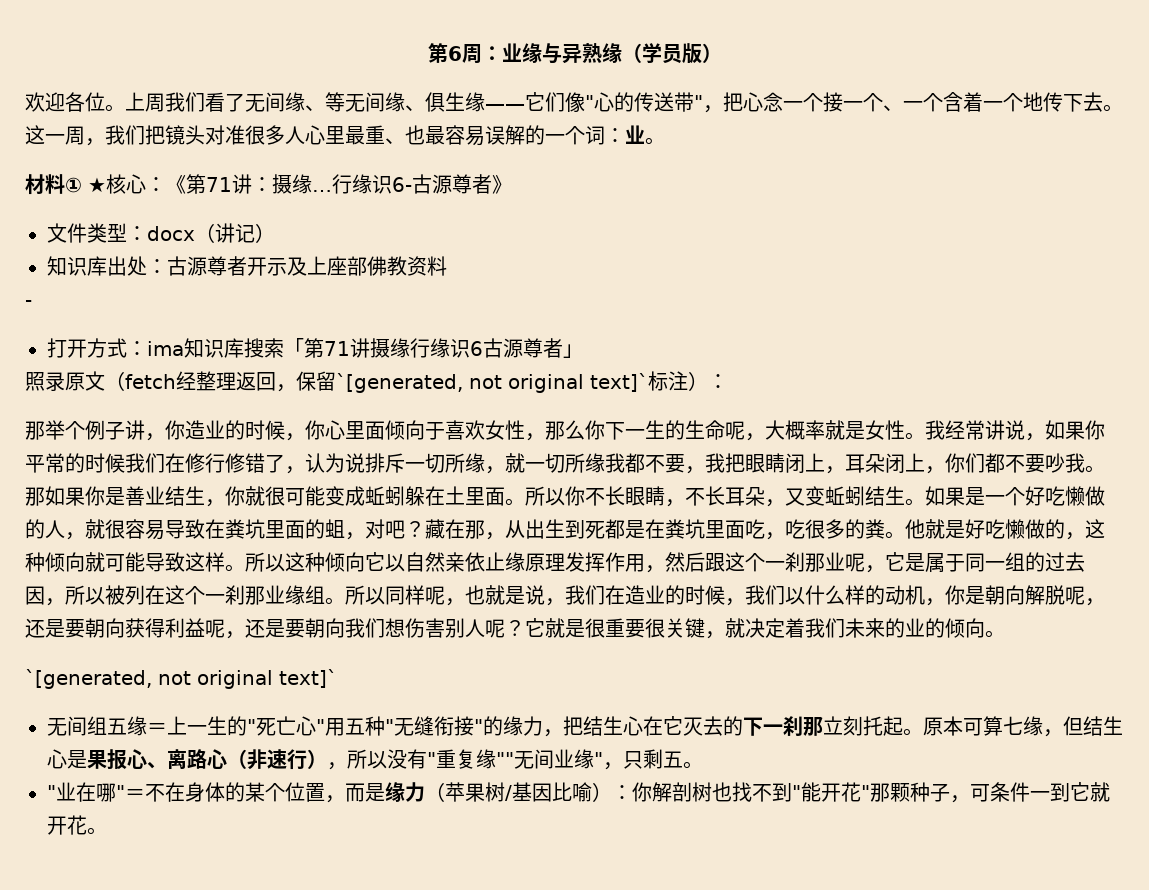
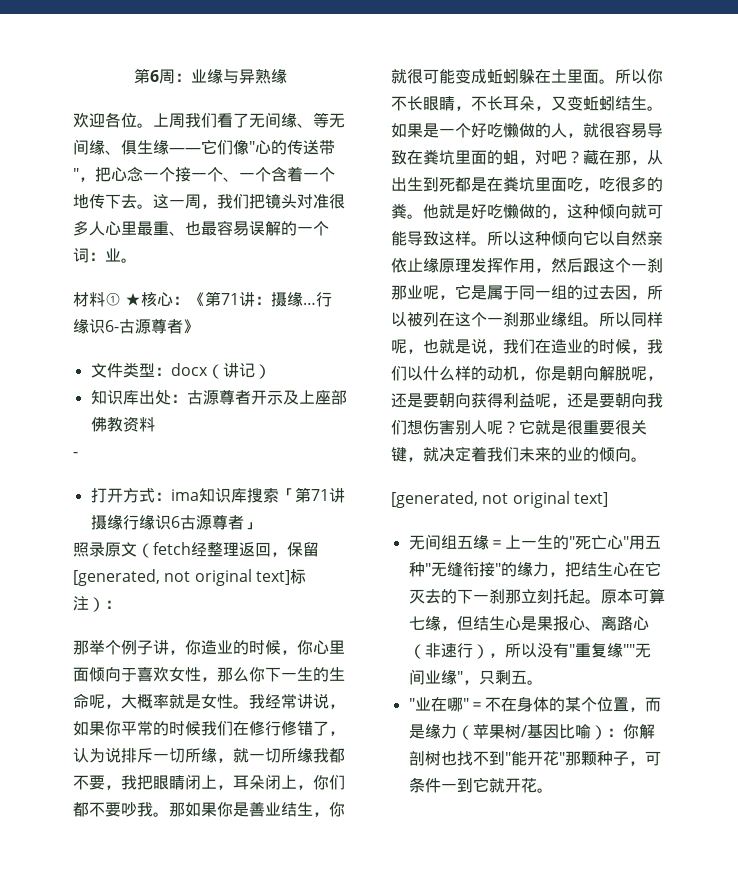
[621,43,722,64] （学员版） -> (287, 76) none
[336,373,648,393] `[generated, not original text]` -> [73,569,290,586] [generated, not original text]
[25,669,337,689] `[generated, not original text]` -> [391,491,608,508] [generated, not original text]

